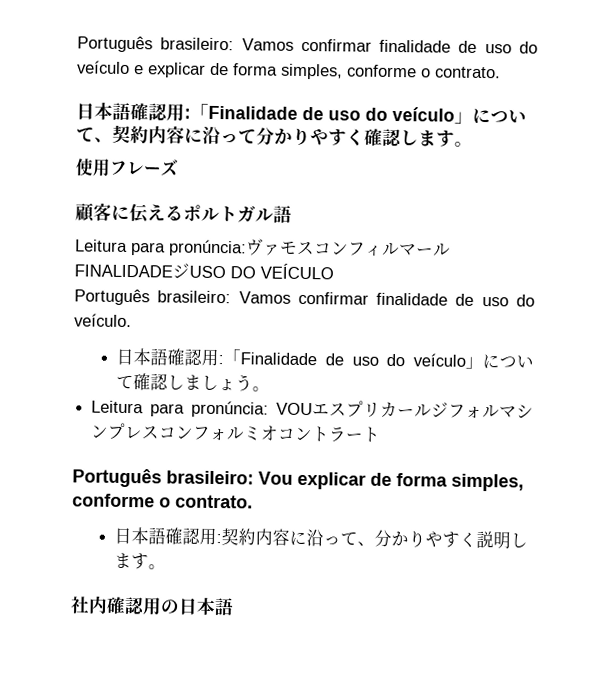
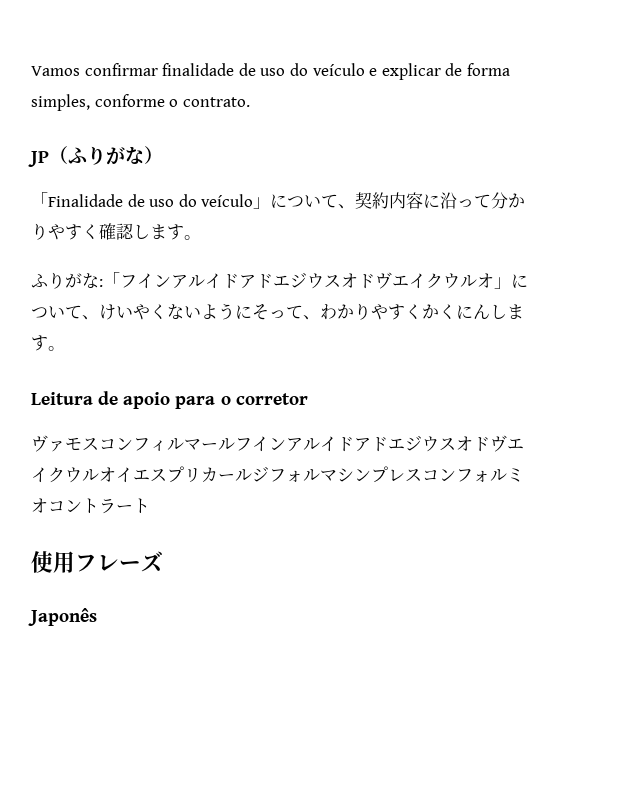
[77,35,235,53] Português brasileiro: -> (31, 71) none
[76,102,191,122] 日本語確認用: -> [28,146,163,167] JP（ふりがな） //
[75,158,179,177] [75,202,292,224] [75,239,247,257] 使用フレーズ // 顧客に伝えるポルトガル語 // Leitura para pronúncia: -> [31,272,528,289] [31,303,524,320] [31,335,65,351] [31,391,308,409] ふりがな:「フインアルイドアドエジウスオドヴエイクウルオ」について、けいやくないようにそって、わかりやすくかくにんします。 // Leitura de apoio para o corretor //
[74,262,334,280] [74,288,535,307] [74,313,132,328] [116,348,534,370] [116,373,271,392] [91,400,313,418] FINALIDADEジUSO DO VEÍCULO // Português brasileiro: Vamos confirmar finalidade de uso do veículo. // 日本語確認用:「Finalidade de uso do veículo」について確認しましょう。 // Leitura para pronúncia: VOU -> [235,435,524,452] [31,467,133,483] フインアルイドアドエジウスオドヴエイクウルオイ
[72,468,524,492] [72,493,253,509] [114,527,529,550] [114,552,167,570] [70,595,234,616] Português brasileiro: Vou explicar de forma simples, conforme o contrato. // 日本語確認用:契約内容に沿って、分かりやすく説明します。 // 社内確認用の日本語 -> [31,551,163,573] [28,608,97,626] 使用フレーズ // Japonês

